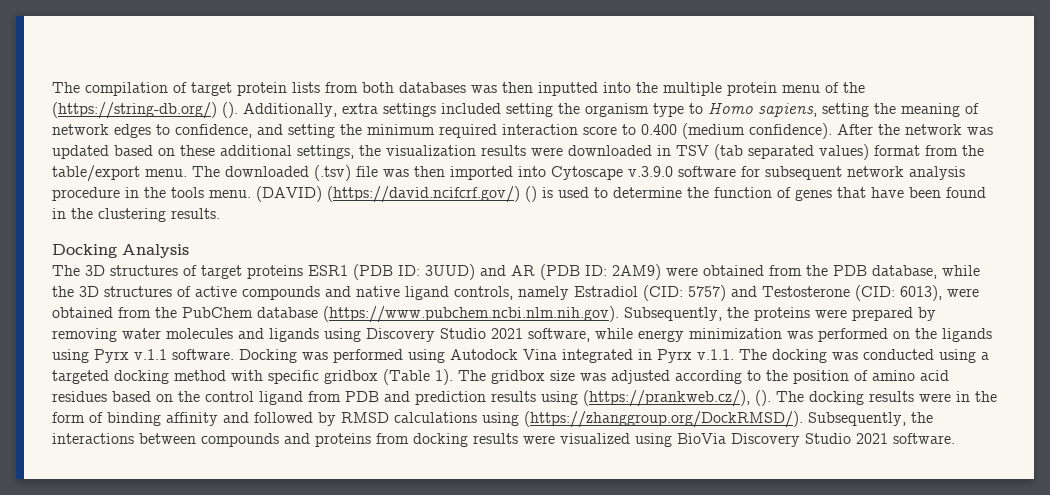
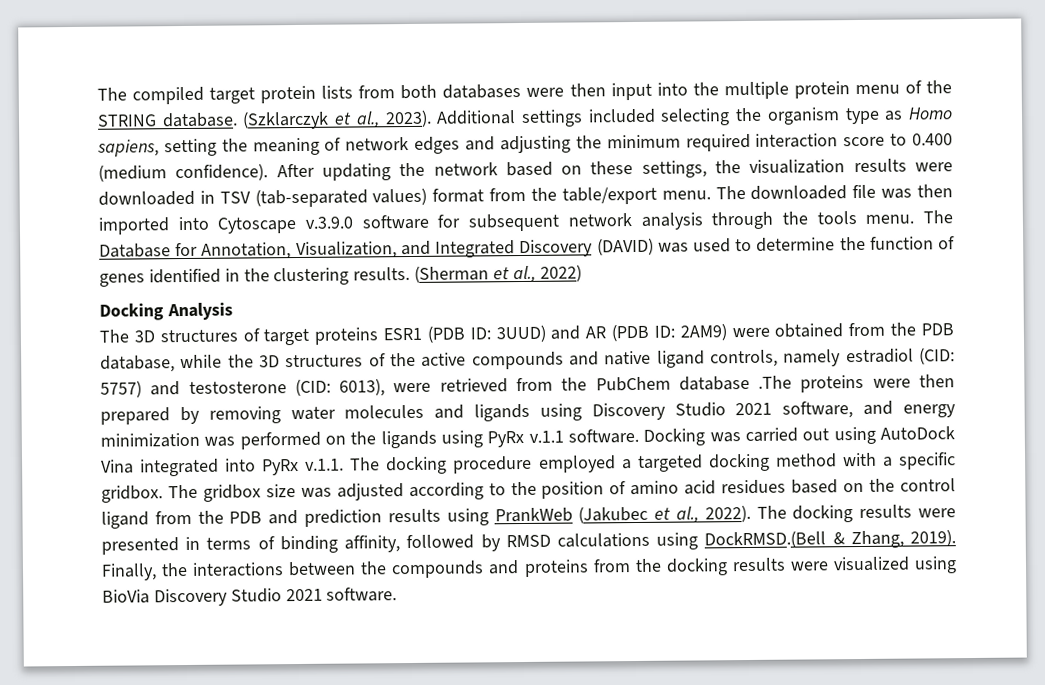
[52,82,187,96] The compilation of -> [97,86,205,105] The compiled
[471,82,598,96] was then inputted -> [526,82,652,101] were then input
[52,102,378,119] (https://string-db.org/) (). Additionally, extra -> [97,109,517,130] STRING database. (Szklarczyk et al., 2023). Additional
[506,103,553,117] setting -> [660,108,731,126] selecting
[689,103,703,114] to -> [884,110,904,121] as
[156,124,335,138] to confidence, and setting -> [465,135,571,154] and adjusting
(873, 129) none -> [321,163,391,181] updating
[967,127,993,135] [52,145,109,159] was updated -> (498, 169) none
[220,145,292,156] additional -> (634, 168) none
[714,144,814,160] (tab separated -> [254,188,368,208] (tab-separated
[314,165,351,181] (.tsv) -> (848, 192) none
[52,187,139,201] procedure in -> [711,211,774,230] through
[256,186,553,203] (DAVID) (https://david.ncifcrf.gov/) () is -> [923,210,954,224] [99,237,689,260] The Database for Annotation, Visualization, and Integrated Discovery (DAVID) was
[837,187,986,198] that have been found -> [148,268,221,284] identified
(220, 213) none -> [414,264,582,283] (Sherman et al., 2022)
(191, 291) none -> [390,352,416,367] the
[574,286,638,297] Estradiol -> [845,348,914,364] estradiol
[762,286,850,297] Testosterone -> [188,381,287,394] testosterone
[52,307,113,318] obtained -> [439,378,508,393] retrieved
[323,306,749,323] (https://www.pubchem.ncbi.nlm.nih.gov). Subsequently, the -> [758,375,793,389] .The
(847, 313) none -> [919,374,956,388] then
[595,328,633,339] while -> [863,400,894,415] and
[94,349,129,363] Pyrx -> [487,430,525,448] PyRx
[333,349,976,363] performed using Autodock Vina integrated in Pyrx v.1.1. The docking was conducted using -> [745,426,956,445] [101,455,616,477] carried out using AutoDock Vina integrated into PyRx v.1.1. The docking procedure employed
[268,369,453,385] specific gridbox (Table 1). -> [882,452,957,470] [101,485,163,503] a specific gridbox.
(341, 396) none -> [197,510,224,524] the
[583,390,997,407] [52,412,249,426] (https://prankweb.cz/), (). The docking results were in the form of binding affinity and -> [494,504,956,524] [101,535,401,555] PrankWeb (Jakubec et al., 2022). The docking results were presented in terms of binding affinity,
[524,411,906,428] (https://zhanggroup.org/DockRMSD/). Subsequently, -> [704,529,956,549] [101,563,157,581] DockRMSD.(Bell & Zhang, 2019). Finally,
(196, 438) none -> [360,561,388,575] the
(409, 438) none -> [634,558,662,573] the

